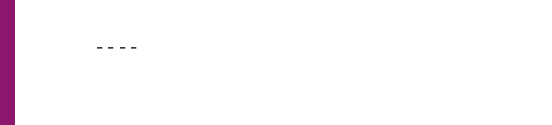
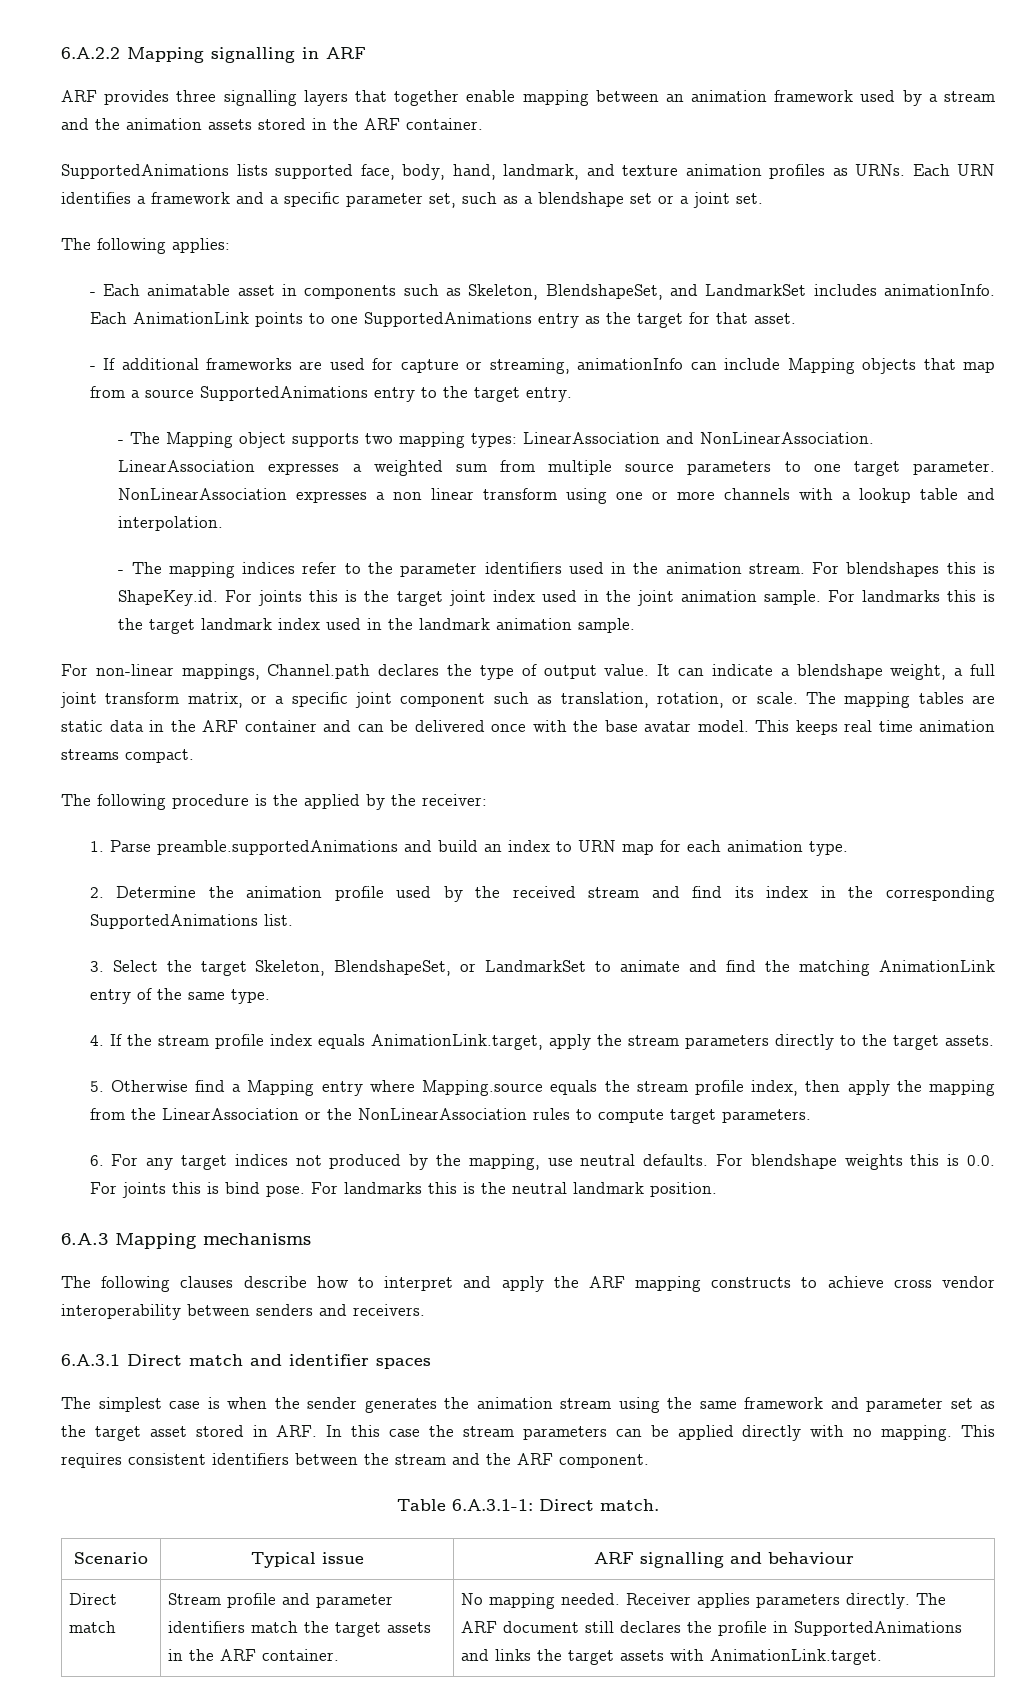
[95,47,138,53] - - - - -> [61,47,366,63] [61,90,995,106] [61,118,483,130] [61,164,995,180] [61,192,763,208] [61,238,230,254] [89,284,995,300] [89,312,796,328] [89,358,996,374] [89,386,572,402] [118,432,875,448] [118,460,995,476] [118,488,995,504] [118,516,224,531] [118,562,996,578] [118,590,995,606] [118,618,636,634] [61,664,996,680] [60,692,996,708] [61,720,995,735] [61,749,194,763] [61,794,487,810] [89,840,848,856] [89,886,996,902] [89,914,293,929] [89,960,996,976] [89,988,270,1004] [89,1034,994,1050] [89,1080,996,1096] [89,1108,811,1124] [89,1154,996,1170] [89,1182,717,1198] [61,1233,311,1249] [61,1276,995,1292] [61,1304,425,1320] [61,1354,431,1369] [61,1397,995,1413] [61,1425,996,1441] [61,1453,649,1468] [397,1499,659,1511] [74,1552,148,1564] [250,1552,364,1568] [594,1552,854,1568] [69,1593,118,1605] [69,1621,117,1633] [168,1593,394,1608] [168,1621,432,1637] [168,1649,340,1661] [461,1593,947,1609] [461,1621,963,1636] [461,1649,883,1665] 6.A.2.2 Mapping signalling in ARF // ARF provides three signalling layers that together enable mapping between an animation framework used by a stream and the animation assets stored in the ARF container. // SupportedAnimations lists supported face, body, hand, landmark, and texture animation profiles as URNs. Each URN identifies a framework and a specific parameter set, such as a blendshape set or a joint set. // The following applies: // - Each animatable asset in components such as Skeleton, BlendshapeSet, and LandmarkSet includes animationInfo. Each AnimationLink points to one SupportedAnimations entry as the target for that asset. // - If additional frameworks are used for capture or streaming, animationInfo can include Mapping objects that map from a source SupportedAnimations entry to the target entry. // - The Mapping object supports two mapping types: LinearAssociation and NonLinearAssociation. LinearAssociation expresses a weighted sum from multiple source parameters to one target parameter. NonLinearAssociation expresses a non linear transform using one or more channels with a lookup table and interpolation. // - The mapping indices refer to the parameter identifiers used in the animation stream. For blendshapes this is ShapeKey.id. For joints this is the target joint index used in the joint animation sample. For landmarks this is the target landmark index used in the landmark animation sample. // For non-linear mappings, Channel.path declares the type of output value. It can indicate a blendshape weight, a full joint transform matrix, or a specific joint component such as translation, rotation, or scale. The mapping tables are static data in the ARF container and can be delivered once with the base avatar model. This keeps real time animation streams compact. // The following procedure is the applied by the receiver: // 1. Parse preamble.supportedAnimations and build an index to URN map for each animation type. // 2. Determine the animation profile used by the received stream and find its index in the corresponding SupportedAnimations list. // 3. Select the target Skeleton, BlendshapeSet, or LandmarkSet to animate and find the matching AnimationLink entry of the same type. // 4. If the stream profile index equals AnimationLink.target, apply the stream parameters directly to the target assets. // 5. Otherwise find a Mapping entry where Mapping.source equals the stream profile index, then apply the mapping from the LinearAssociation or the NonLinearAssociation rules to compute target parameters. // 6. For any target indices not produced by the mapping, use neutral defaults. For blendshape weights this is 0.0. For joints this is bind pose. For landmarks this is the neutral landmark position. // 6.A.3 Mapping mechanisms // The following clauses describe how to interpret and apply the ARF mapping constructs to achieve cross vendor interoperability between senders and receivers. // 6.A.3.1 Direct match and identifier spaces // The simplest case is when the sender generates the animation stream using the same framework and parameter set as the target asset stored in ARF. In this case the stream parameters can be applied directly with no mapping. This requires consistent identifiers between the stream and the ARF component. // Table 6.A.3.1-1: Direct match. // Scenario | Typical issue | ARF signalling and behaviour // Direct match | Stream profile and parameter identifiers match the target assets in the ARF container. | No mapping needed. Receiver applies parameters directly. The ARF document still declares the profile in SupportedAnimations and links the target assets with AnimationLink.target.

